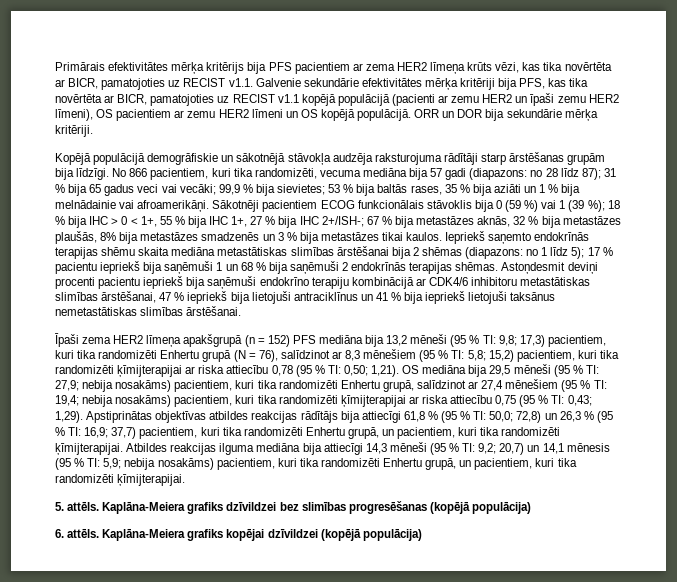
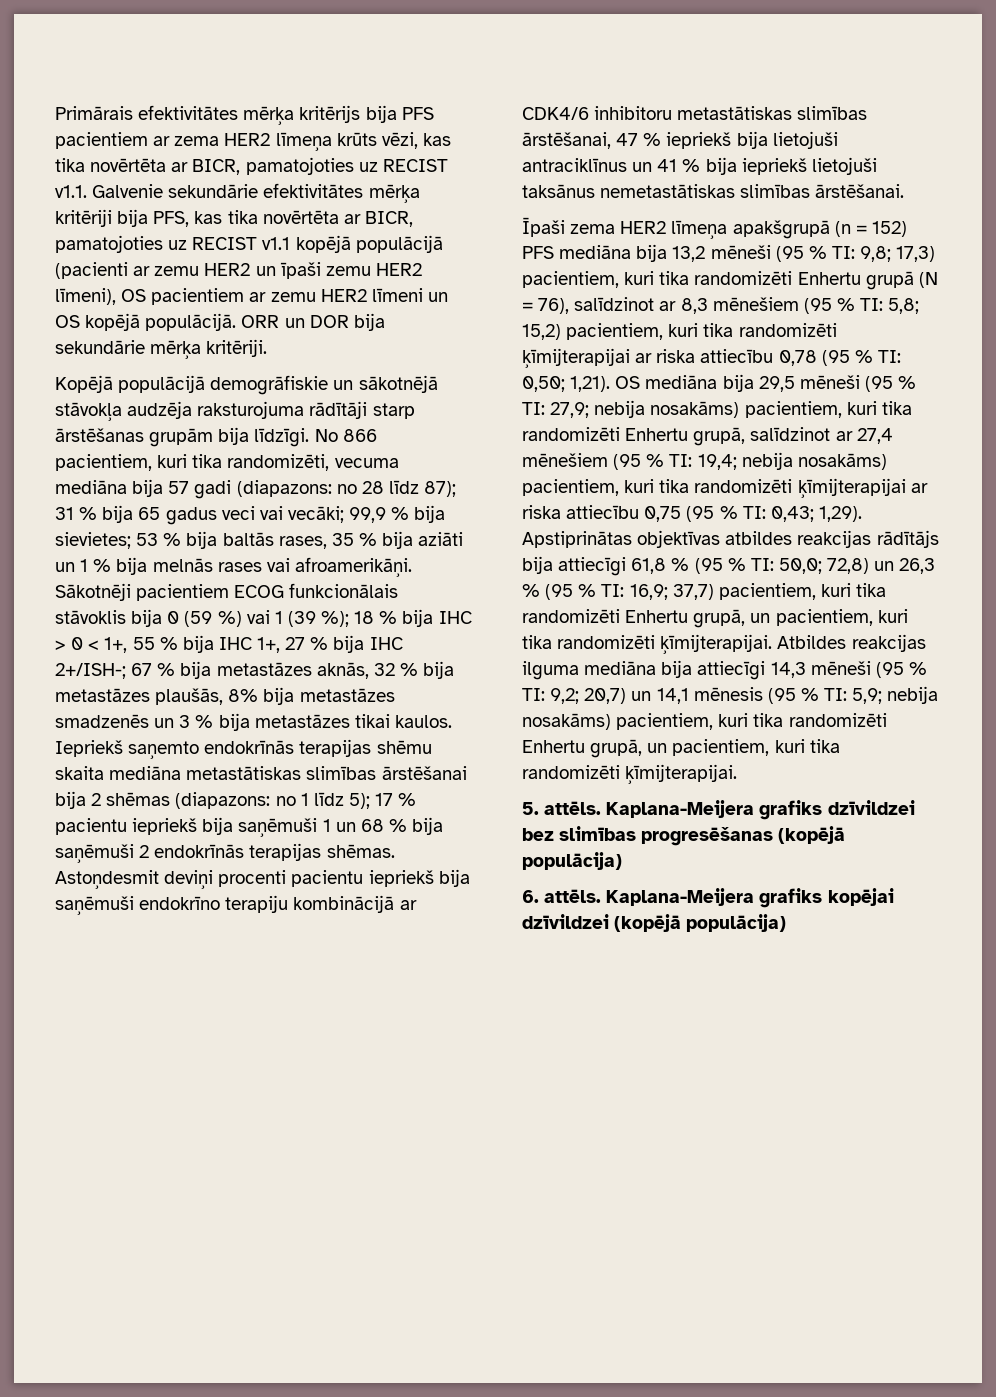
[55,200,116,209] melnādainie -> [152,558,262,572] melnās rases
[102,501,186,514] Kaplāna-Meiera -> [606,800,755,818] Kaplana-Meijera
[102,528,186,541] Kaplāna-Meiera -> [606,888,755,906] Kaplana-Meijera

